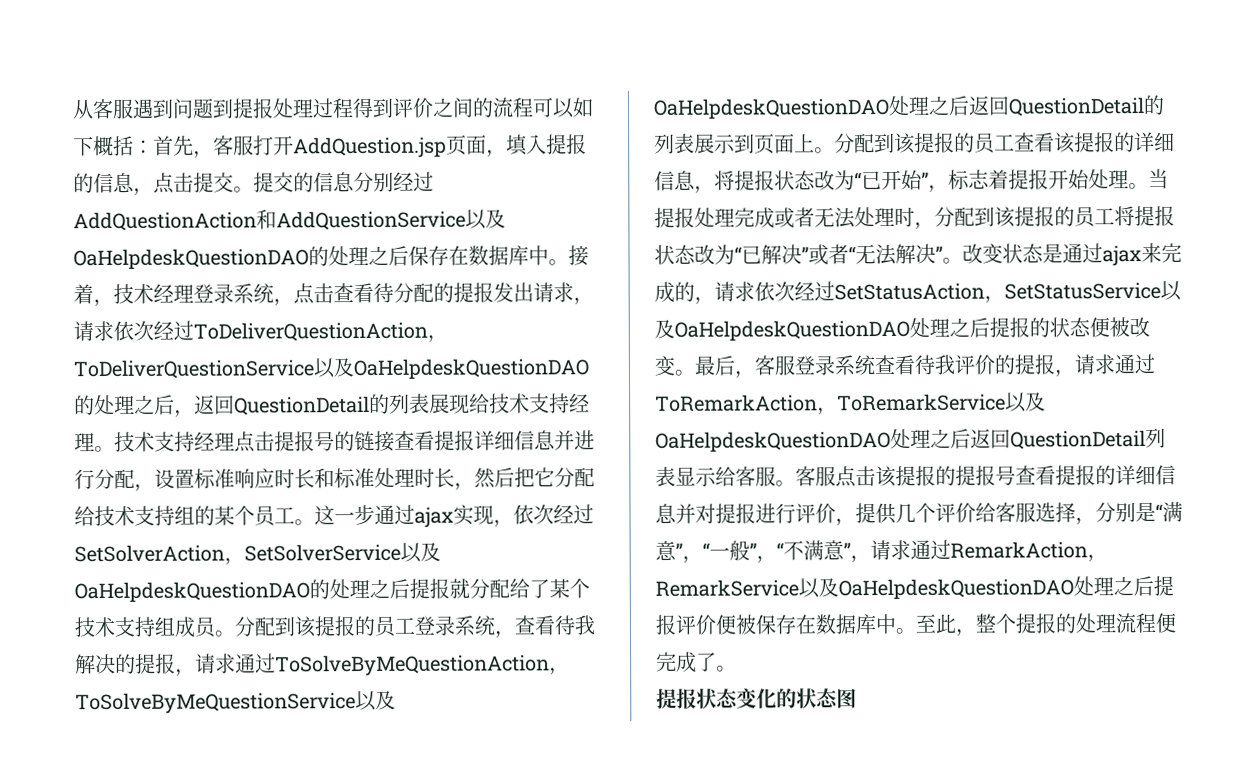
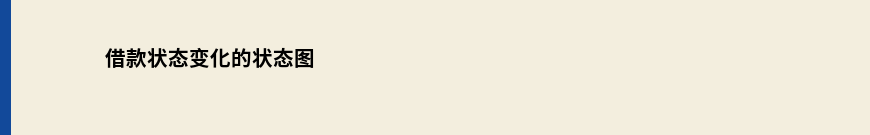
[72,97,593,120] [73,134,587,159] [73,171,434,196] [73,209,506,232] [73,245,589,271] [73,282,594,308] [73,320,448,343] [73,358,590,381] [74,393,590,418] [74,430,595,453] [74,467,595,492] [74,504,594,528] [74,542,441,566] [74,578,590,604] [74,615,595,639] [75,653,570,677] [75,690,396,715] [653,94,1164,120] [654,131,1175,154] [654,168,1169,194] [654,205,1175,230] [654,242,1182,267] [654,280,1182,305] [654,316,1150,342] [654,353,1155,379] [655,392,1046,416] [655,427,1166,453] [655,464,1176,488] [655,501,1183,527] [655,539,1108,564] [655,575,1174,601] [655,612,1176,637] [656,651,737,673] [656,688,697,709] 从客服遇到问题到提报处理过程得到评价之间的流程可以如下概括：首先，客服打开AddQuestion.jsp页面，填入提报的信息，点击提交。提交的信息分别经过AddQuestionAction和AddQuestionService以及OaHelpdeskQuestionDAO的处理之后保存在数据库中。接着，技术经理登录系统，点击查看待分配的提报发出请求，请求依次经过ToDeliverQuestionAction，ToDeliverQuestionService以及OaHelpdeskQuestionDAO的处理之后，返回QuestionDetail的列表展现给技术支持经理。技术支持经理点击提报号的链接查看提报详细信息并进行分配，设置标准响应时长和标准处理时长，然后把它分配给技术支持组的某个员工。这一步通过ajax实现，依次经过SetSolverAction，SetSolverService以及OaHelpdeskQuestionDAO的处理之后提报就分配给了某个技术支持组成员。分配到该提报的员工登录系统，查看待我解决的提报，请求通过ToSolveByMeQuestionAction，ToSolveByMeQuestionService以及OaHelpdeskQuestionDAO处理之后返回QuestionDetail的列表展示到页面上。分配到该提报的员工查看该提报的详细信息，将提报状态改为“已开始”，标志着提报开始处理。当提报处理完成或者无法处理时，分配到该提报的员工将提报状态改为“已解决”或者“无法解决”。改变状态是通过ajax来完成的，请求依次经过SetStatusAction，SetStatusService以及OaHelpdeskQuestionDAO处理之后提报的状态便被改变。最后，客服登录系统查看待我评价的提报，请求通过ToRemarkAction，ToRemarkService以及OaHelpdeskQuestionDAO处理之后返回QuestionDetail列表显示给客服。客服点击该提报的提报号查看提报的详细信息并对提报进行评价，提供几个评价给客服选择，分别是“满意”，“一般”，“不满意”，请求通过RemarkAction，RemarkService以及OaHelpdeskQuestionDAO处理之后提报评价便被保存在数据库中。至此，整个提报的处理流程便完成了。 // 提报 -> [105,48,147,68] 借款

